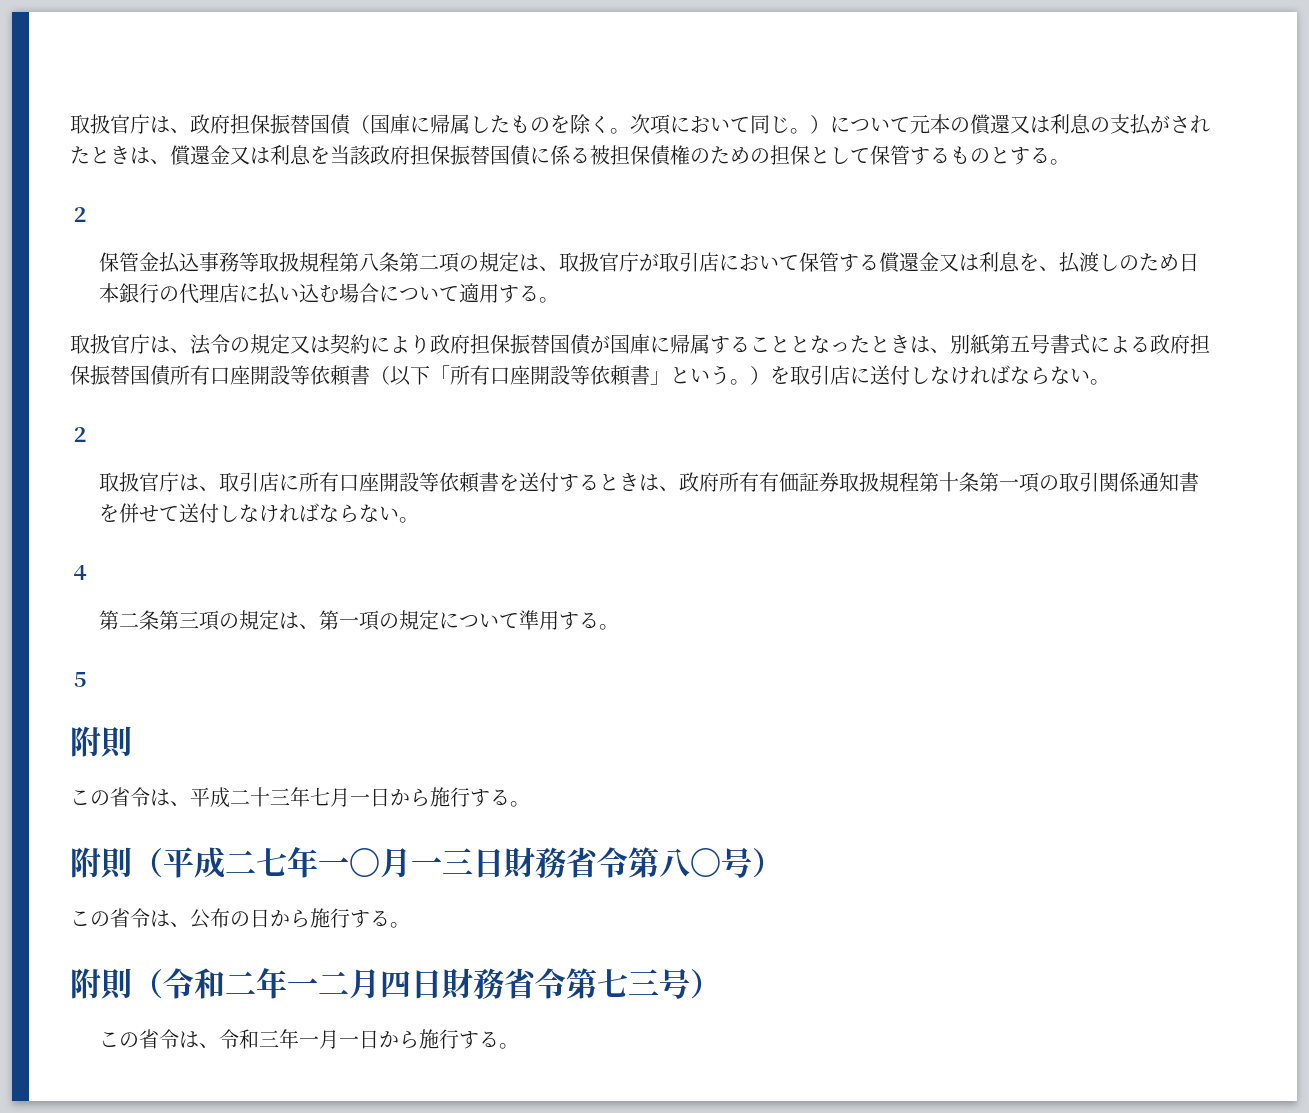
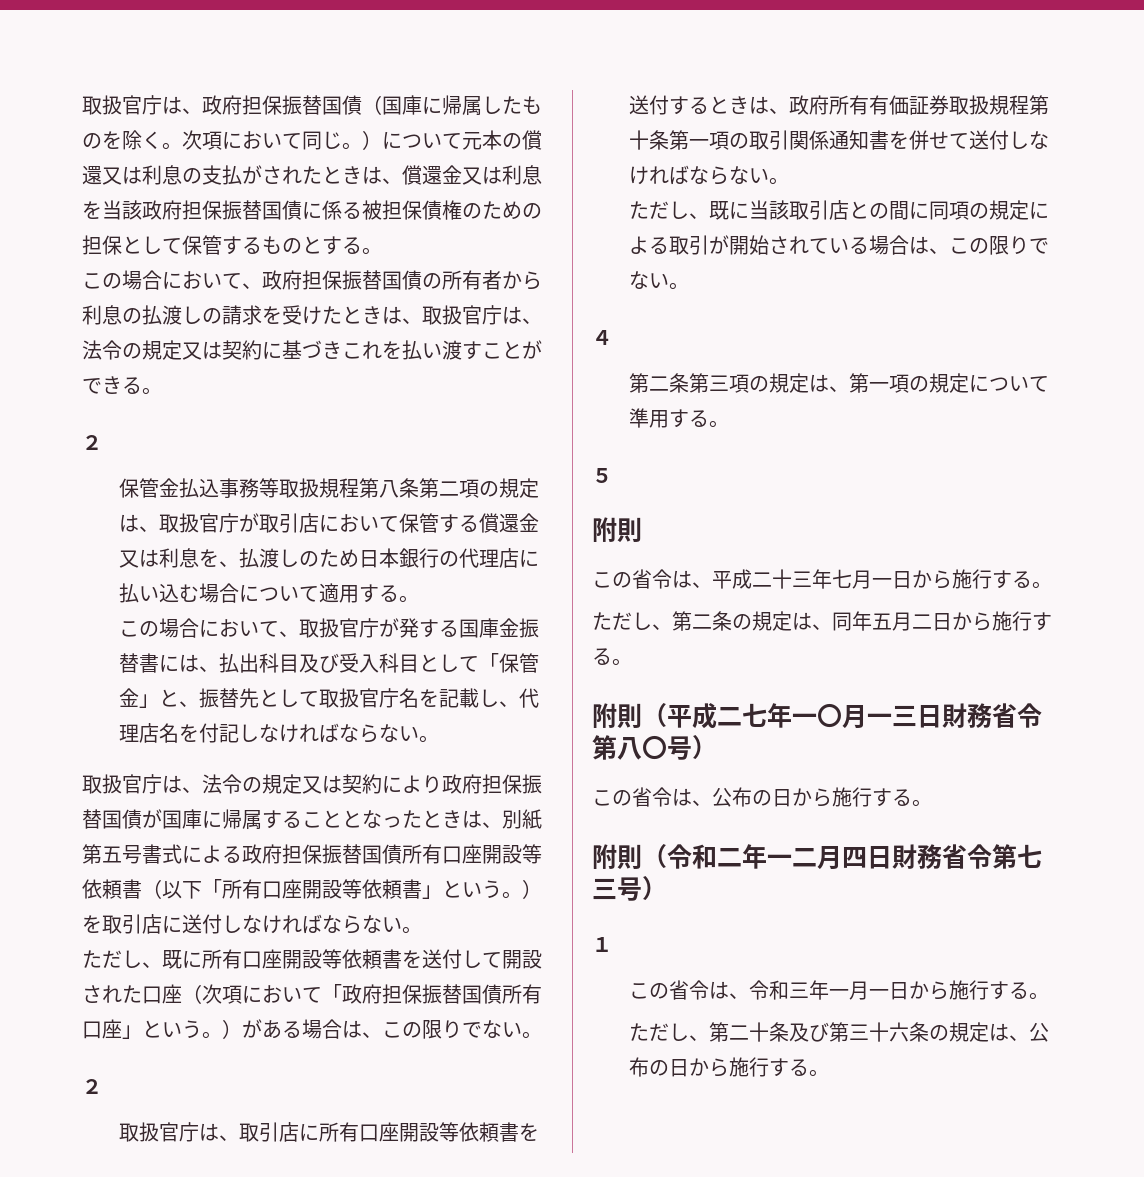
(1070, 162) none -> [82,270,542,290] [82,305,542,325] [82,340,542,360] [82,376,162,395] // この場合において、政府担保振替国債の所有者から利息の払渡しの請求を受けたときは、取扱官庁は、法令の規定又は契約に基づきこれを払い渡すことができる。
(560, 300) none -> [118,618,539,638] [118,653,539,673] [118,688,539,708] [118,723,439,743] // この場合において、取扱官庁が発する国庫金振替書には、払出科目及び受入科目として「保管金」と、振替先として取扱官庁名を記載し、代理店名を付記しなければならない。
(1110, 382) none -> [82,949,542,969] [82,984,542,1004] [82,1019,542,1039] // ただし、既に所有口座開設等依頼書を送付して開設された口座（次項において「政府担保振替国債所有口座」という。）がある場合は、この限りでない。
(420, 520) none -> [628,200,1049,220] [628,235,1049,255] [628,271,689,290] // ただし、既に当該取引店との間に同項の規定による取引が開始されている場合は、この限りでない。
(530, 804) none -> [592,611,1052,631] [592,648,632,666] // ただし、第二条の規定は、同年五月二日から施行する。
(721, 984) none -> [592,937,612,952] // １
(520, 1046) none -> [628,1022,1049,1042] [628,1057,829,1077] // ただし、第二十条及び第三十六条の規定は、公布の日から施行する。

